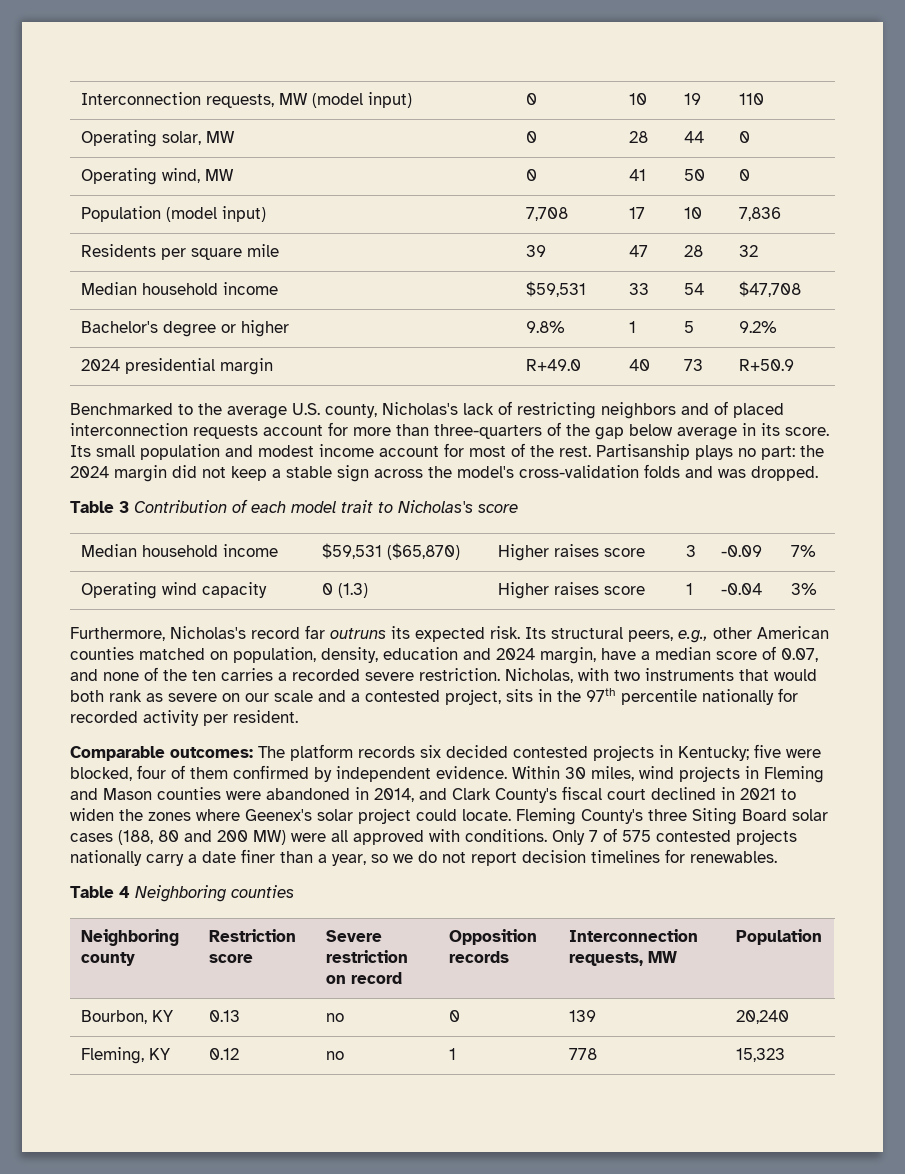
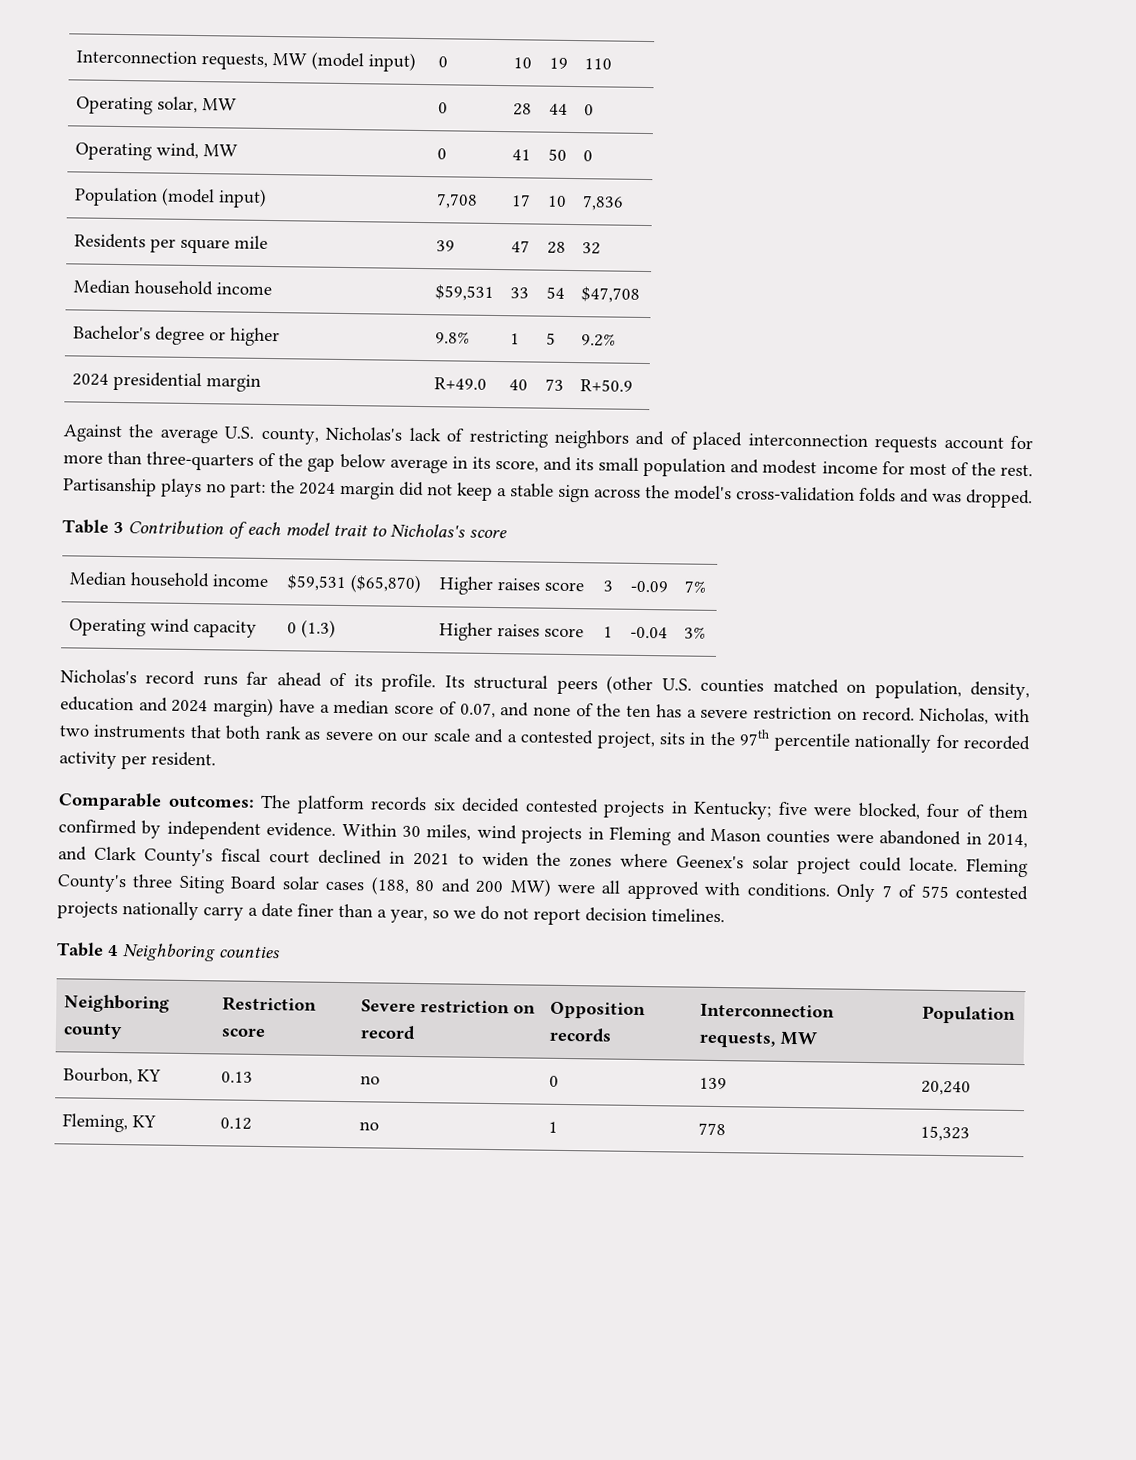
[70,403,193,415] Benchmarked to -> [63,424,123,443] Against
[785,427,829,436] [70,445,91,457] score. Its -> [494,456,595,473] score, and its
[379,446,439,457] account -> (878, 468) none
[70,627,165,641] Furthermore, -> (707, 632) none
[305,625,829,643] far outruns its expected risk. Its structural peers, e.g., other American -> [202,671,692,695] runs far ahead of its profile. Its structural peers (other U.S.
[540,647,596,664] margin, -> [213,697,275,718] margin)
[221,668,500,681] carries a recorded severe restriction. -> [655,704,915,722] has a severe restriction on record.
[774,669,817,681] would -> (222, 731) none
[591,849,777,863] timelines for renewables. -> [651,908,725,923] timelines.

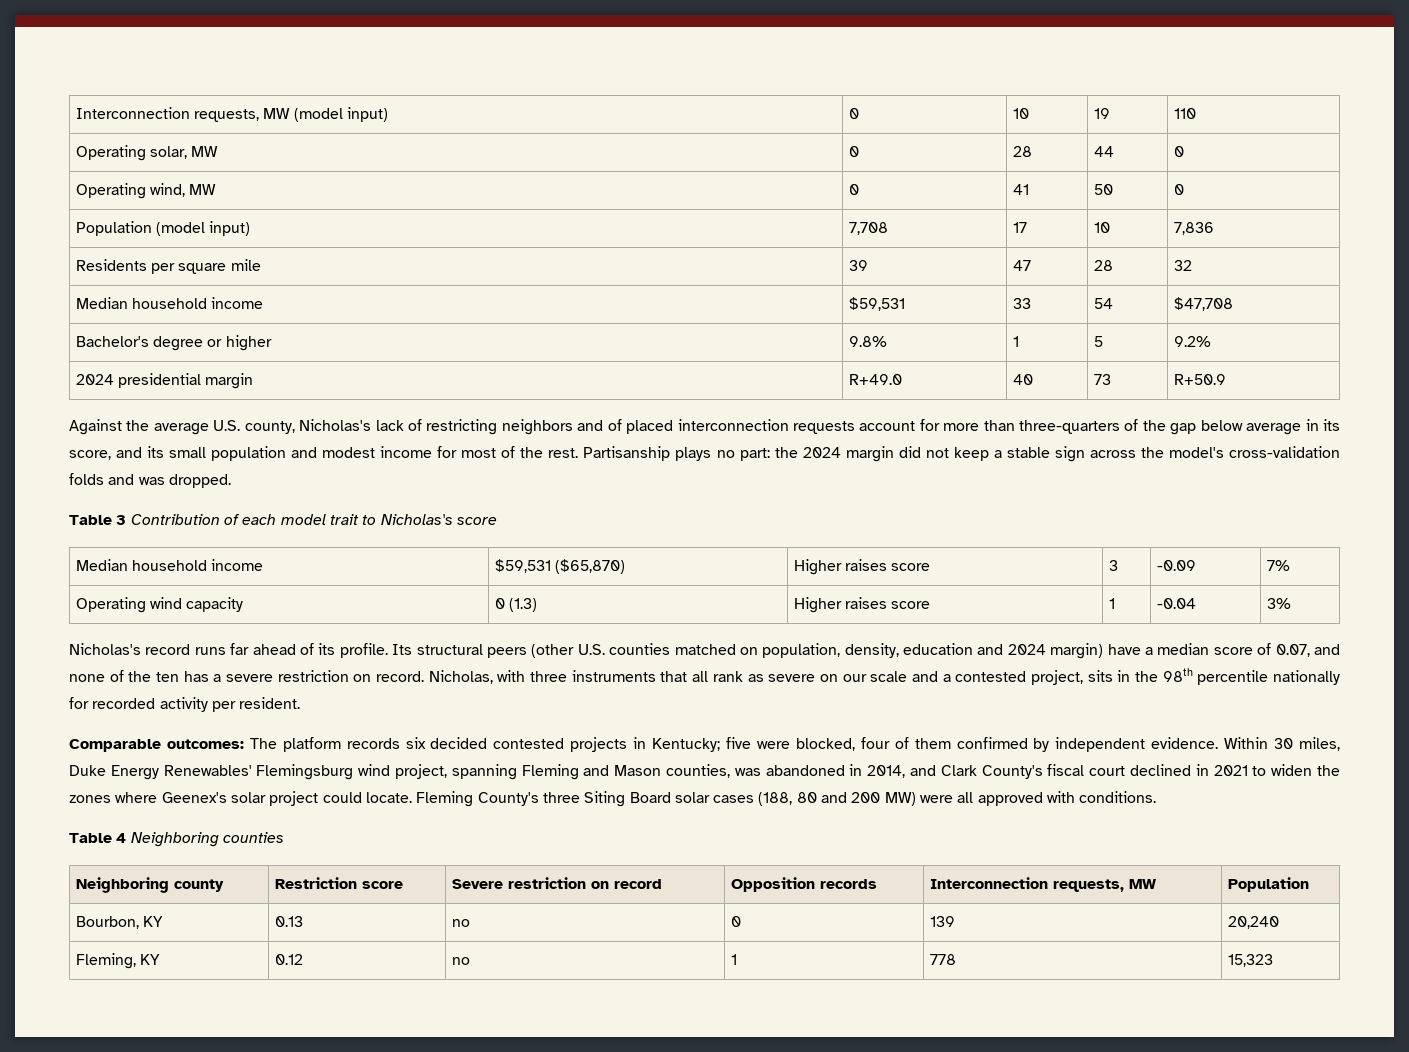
[59,725,90,737] two -> [530,671,568,682] three
[225,725,262,740] both -> [692,671,709,682] all
[739,729,771,746] 97th -> [1162,668,1193,682] 98th
[476,824,604,845] wind projects in -> [69,764,517,780] Duke Energy Renewables' Flemingsburg wind project, spanning
[766,829,874,844] counties were -> [665,764,761,778] counties, was
[836,883,1029,903] [57,901,725,926] Only 7 of 575 contested projects nationally carry a date finer than a year, so we do not report decision timelines. -> (1157, 797) none

